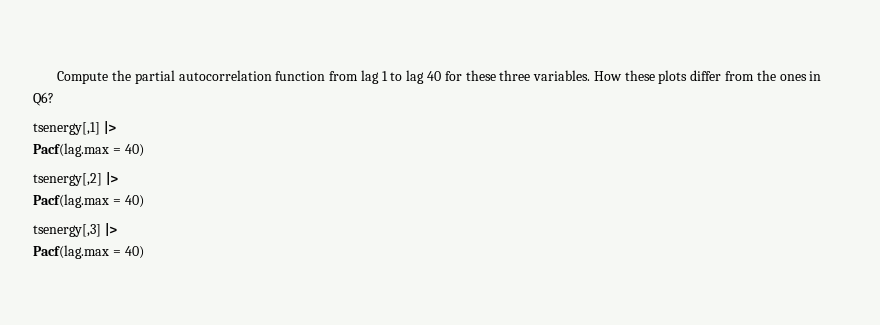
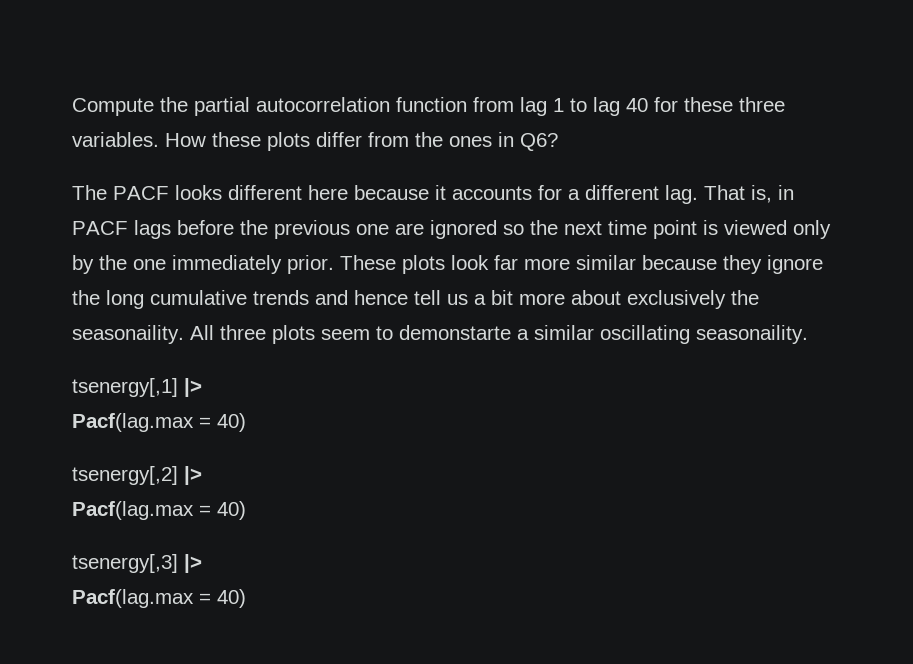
(54, 99) none -> [72,185,794,204] [72,220,831,239] [72,255,823,274] [72,290,759,309] [72,325,808,344] // The PACF looks different here because it accounts for a different lag. That is, in PACF lags before the previous one are ignored so the next time point is viewed only by the one immediately prior. These plots look far more similar because they ignore the long cumulative trends and hence tell us a bit more about exclusively the seasonaility. All three plots seem to demonstarte a similar oscillating seasonaility.

